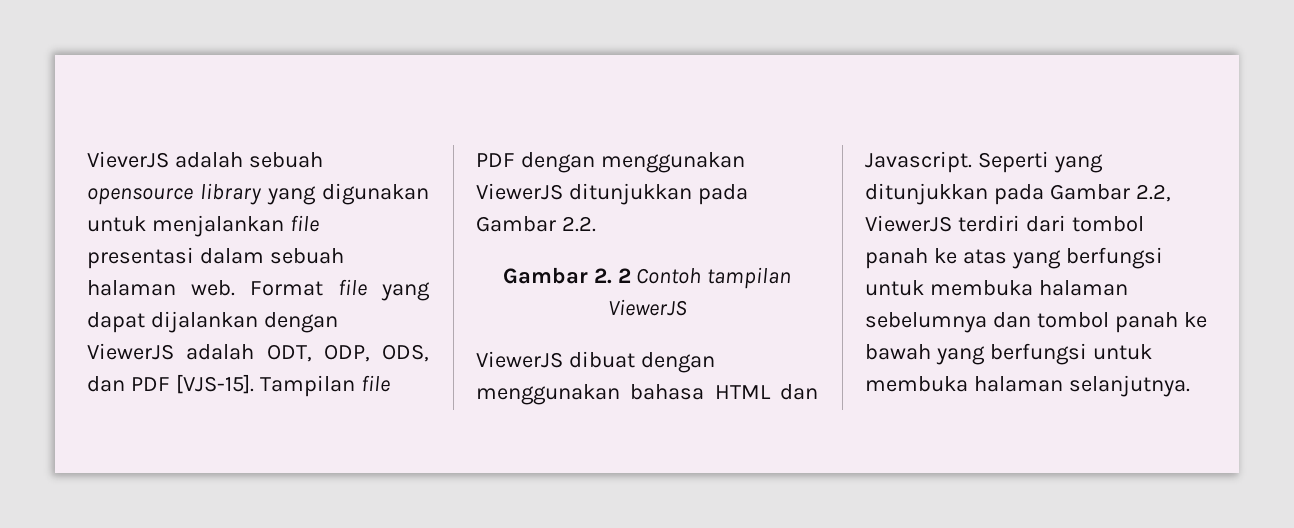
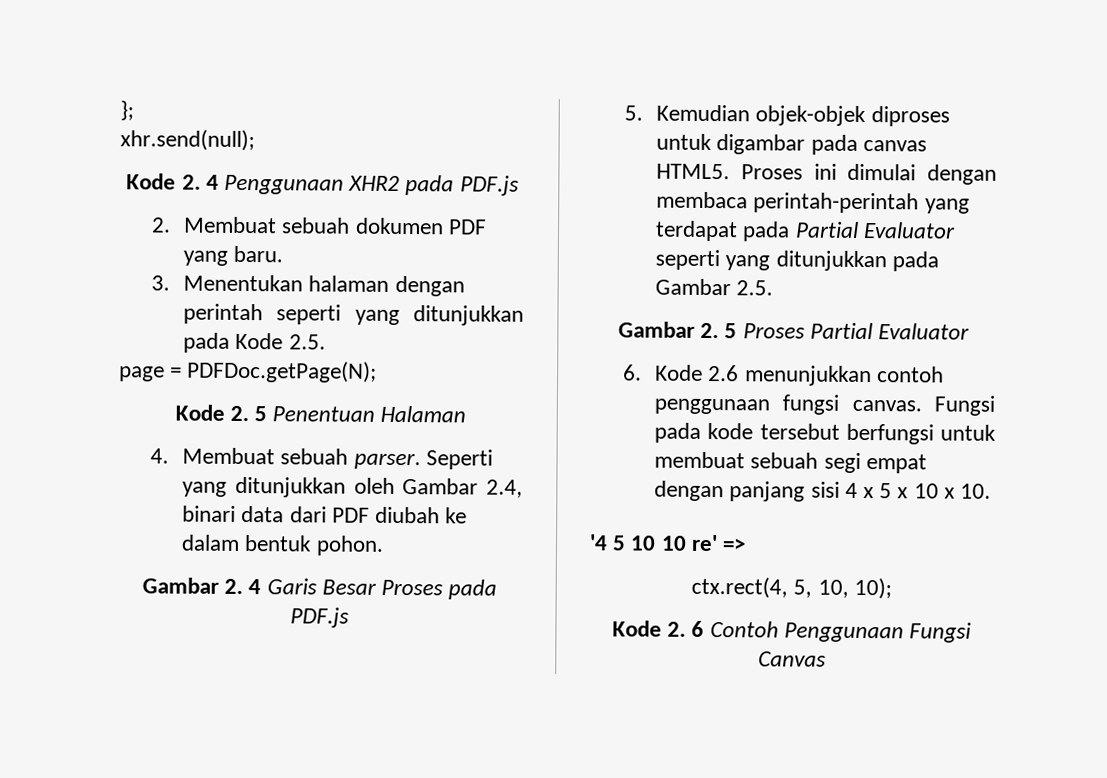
[87,151,323,168] [87,183,429,205] [87,215,319,237] [87,247,344,269] [87,279,430,301] [87,311,338,333] [87,343,429,362] [87,374,390,397] [476,152,745,173] [476,183,748,205] [476,216,596,232] [502,267,792,289] [607,299,687,316] [476,351,715,373] [476,384,818,405] [865,151,1103,173] [865,183,1171,205] [865,215,1144,232] [865,247,1163,269] [865,280,1128,296] [865,312,1207,333] [865,343,1152,365] [865,375,1190,397] VieverJS adalah sebuah opensource library yang digunakan untuk menjalankan file presentasi dalam sebuah halaman web. Format file yang dapat dijalankan dengan ViewerJS adalah ODT, ODP, ODS, dan PDF [VJS-15]. Tampilan file PDF dengan menggunakan ViewerJS ditunjukkan pada Gambar 2.2. // Gambar 2. 2 Contoh tampilan ViewerJS // ViewerJS dibuat dengan menggunakan bahasa HTML dan Javascript. Seperti yang ditunjukkan pada Gambar 2.2, ViewerJS terdiri dari tombol panah ke atas yang berfungsi untuk membuka halaman sebelumnya dan tombol panah ke bawah yang berfungsi untuk membuka halaman selanjutnya. -> [120,100,134,121] [120,129,255,152] [126,173,519,196] [152,216,487,235] [183,245,284,266] [151,274,465,297] [183,303,524,326] [183,332,326,353] [119,360,378,383] [174,404,467,423] [150,447,493,470] [182,476,523,498] [182,505,468,524] [181,534,384,556] [141,577,498,600] [290,607,349,628] [624,104,950,127] [656,133,927,155] [656,163,997,185] [656,191,970,214] [655,220,956,242] [655,249,939,272] [655,278,774,296] [617,321,971,340] [623,364,944,387] [654,394,995,416] [654,422,996,445] [654,451,927,474] [654,480,992,502] [589,534,747,552] [691,576,892,600] [611,620,973,643] [757,651,826,667] }; // xhr.send(null); // Kode 2. 4 Penggunaan XHR2 pada PDF.js // 2. Membuat sebuah dokumen PDF yang baru. // 3. Menentukan halaman dengan perintah seperti yang ditunjukkan pada Kode 2.5. // page = PDFDoc.getPage(N); // Kode 2. 5 Penentuan Halaman // 4. Membuat sebuah parser. Seperti yang ditunjukkan oleh Gambar 2.4, binari data dari PDF diubah ke dalam bentuk pohon. // Gambar 2. 4 Garis Besar Proses pada PDF.js // 5. Kemudian objek-objek diproses untuk digambar pada canvas HTML5. Proses ini dimulai dengan membaca perintah-perintah yang terdapat pada Partial Evaluator seperti yang ditunjukkan pada Gambar 2.5. // Gambar 2. 5 Proses Partial Evaluator // 6. Kode 2.6 menunjukkan contoh penggunaan fungsi canvas. Fungsi pada kode tersebut berfungsi untuk membuat sebuah segi empat dengan panjang sisi 4 x 5 x 10 x 10. // '4 5 10 10 re' => // ctx.rect(4, 5, 10, 10); // Kode 2. 6 Contoh Penggunaan Fungsi Canvas

